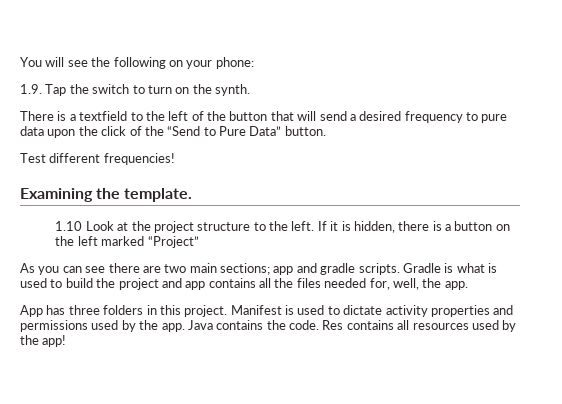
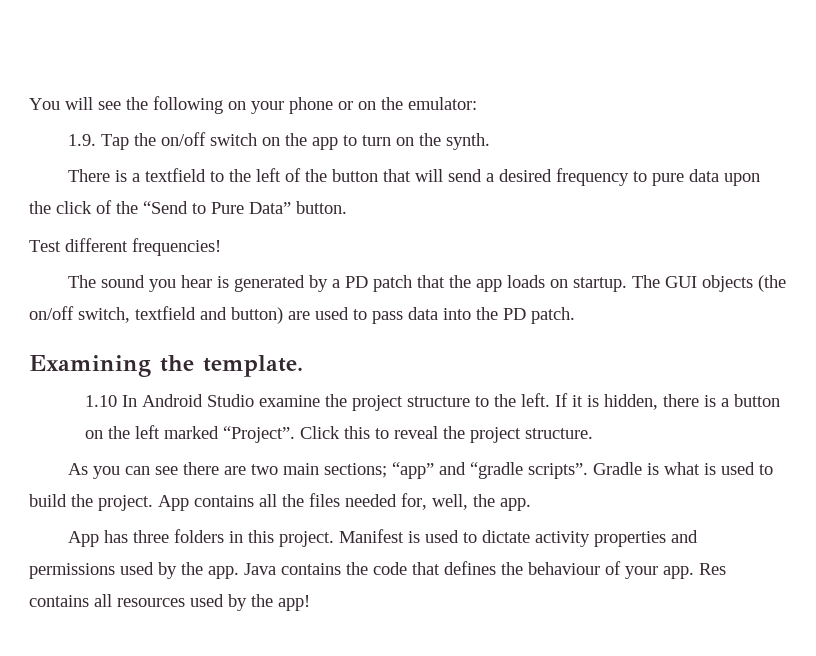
[215,57,254,69] [20,84,130,96] phone: // 1.9. Tap the switch -> [289,97,477,114] [68,132,339,150] phone or on the emulator: // 1.9. Tap the on/off switch on the app
(175, 159) none -> [68,275,787,292] [29,306,575,324] // The sound you hear is generated by a PD patch that the app loads on startup. The GUI objects (the on/off switch, textfield and button) are used to pass data into the PD patch.
[85,221,129,231] Look at -> [121,394,320,407] In Android Studio examine
[147,236,199,248] “Project” -> [222,426,593,443] “Project”. Click this to reveal the project structure.
[273,263,400,275] app and gradle scripts. -> [392,462,589,479] “app” and “gradle scripts”.
[118,278,206,290] project and app -> [98,495,189,511] project. App
[289,320,319,330] code. -> [373,561,694,579] code that defines the behaviour of your app.

